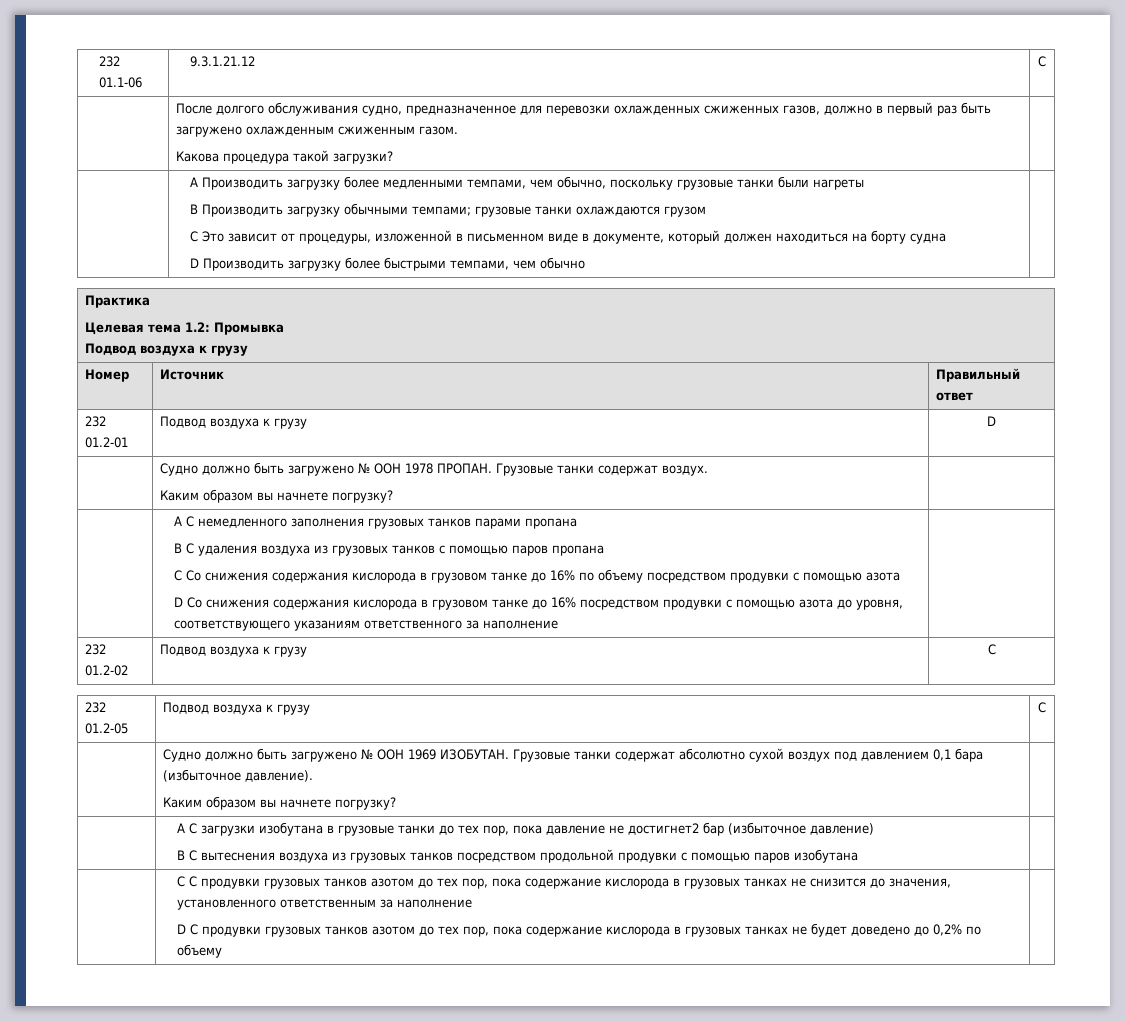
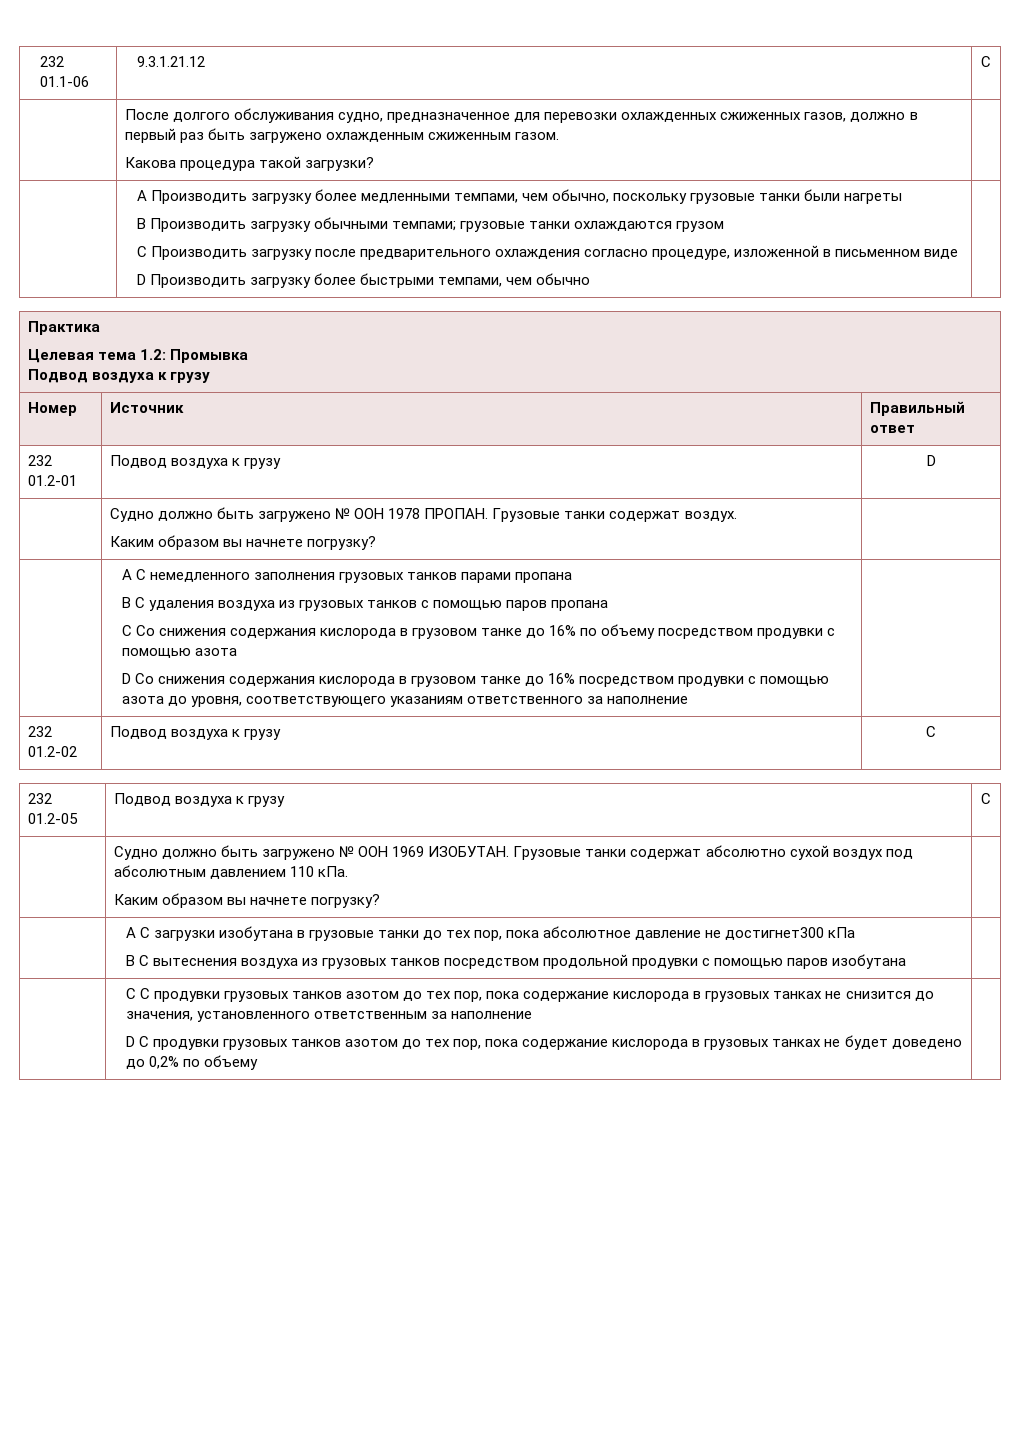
[201,230,946,244] Это зависит от процедуры, изложенной в письменном виде в документе, который должен находиться на борту судна -> [150,245,959,260] Производить загрузку после предварительного охлаждения согласно процедуре, изложенной в письменном виде
[860,748,983,762] [162,769,313,782] давлением 0,1 бара (избыточное давление). -> [113,865,349,879] абсолютным давлением 110 кПа.
(542, 829) none -> [543,926,632,938] абсолютное
[627,822,874,836] достигнет2 бар (избыточное давление) -> [725,927,856,940] достигнет300 кПа

